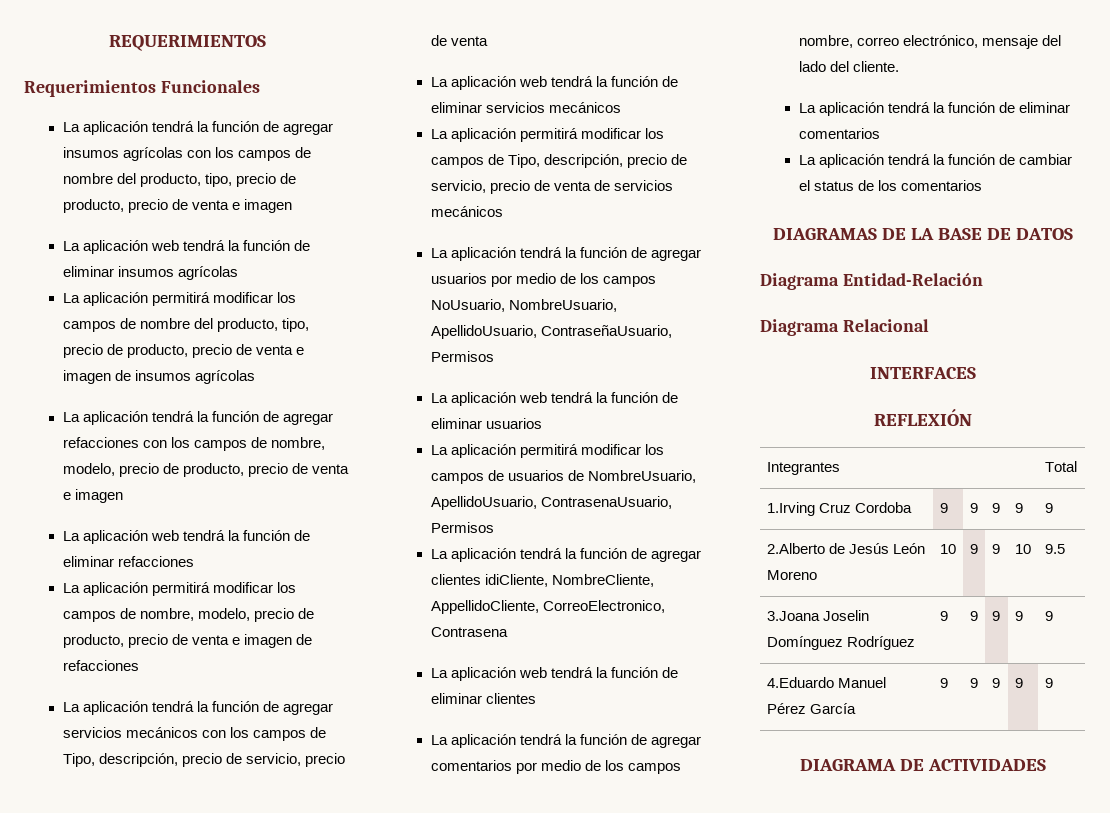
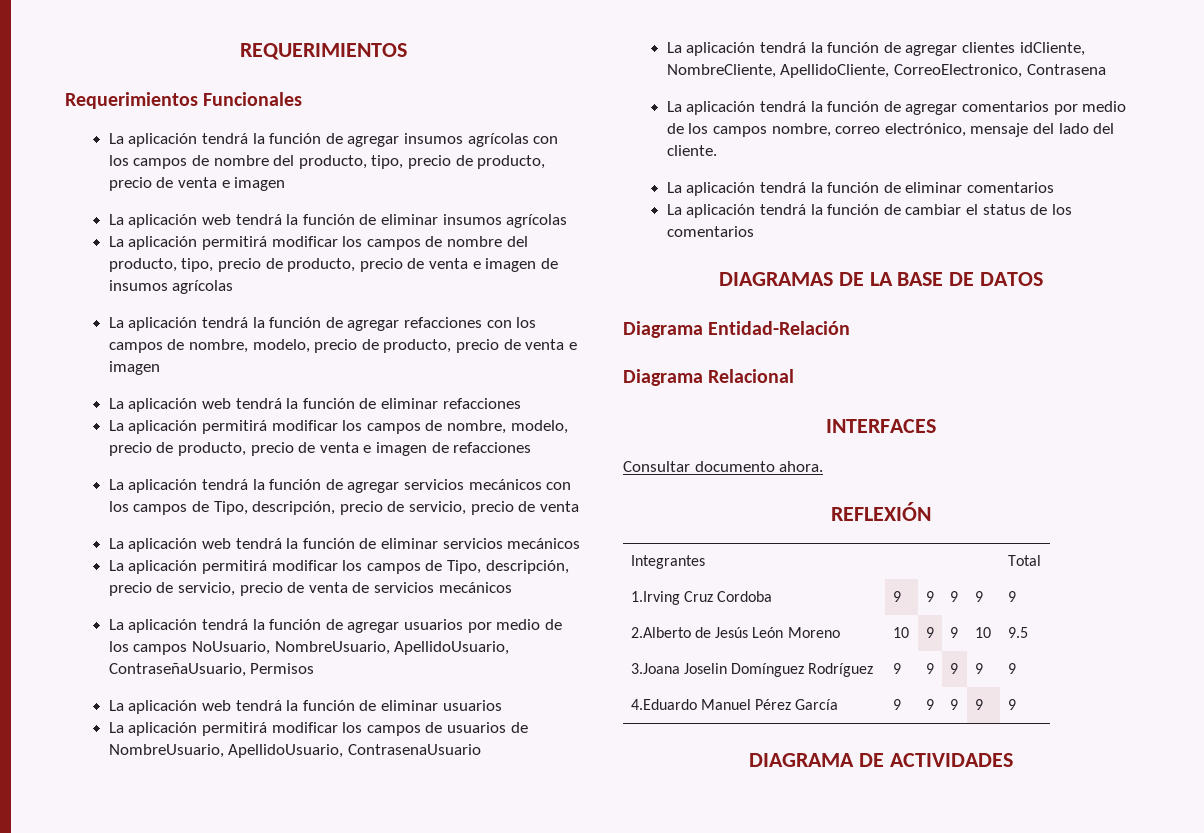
[540,496,672,509] [430,522,494,533] ContrasenaUsuario, Permisos -> [348,744,482,755] ContrasenaUsuario
[484,574,654,587] [430,600,539,614] idiCliente, NombreCliente, AppellidoCliente, -> [1019,42,1085,56] [666,64,890,78] idCliente, NombreCliente, ApellidoCliente,
[430,667,679,681] [430,693,536,704] // La aplicación web tendrá la función de eliminar clientes -> (1106, 69) none
(976, 373) none -> [623,461,824,472] // Consultar documento ahora.

